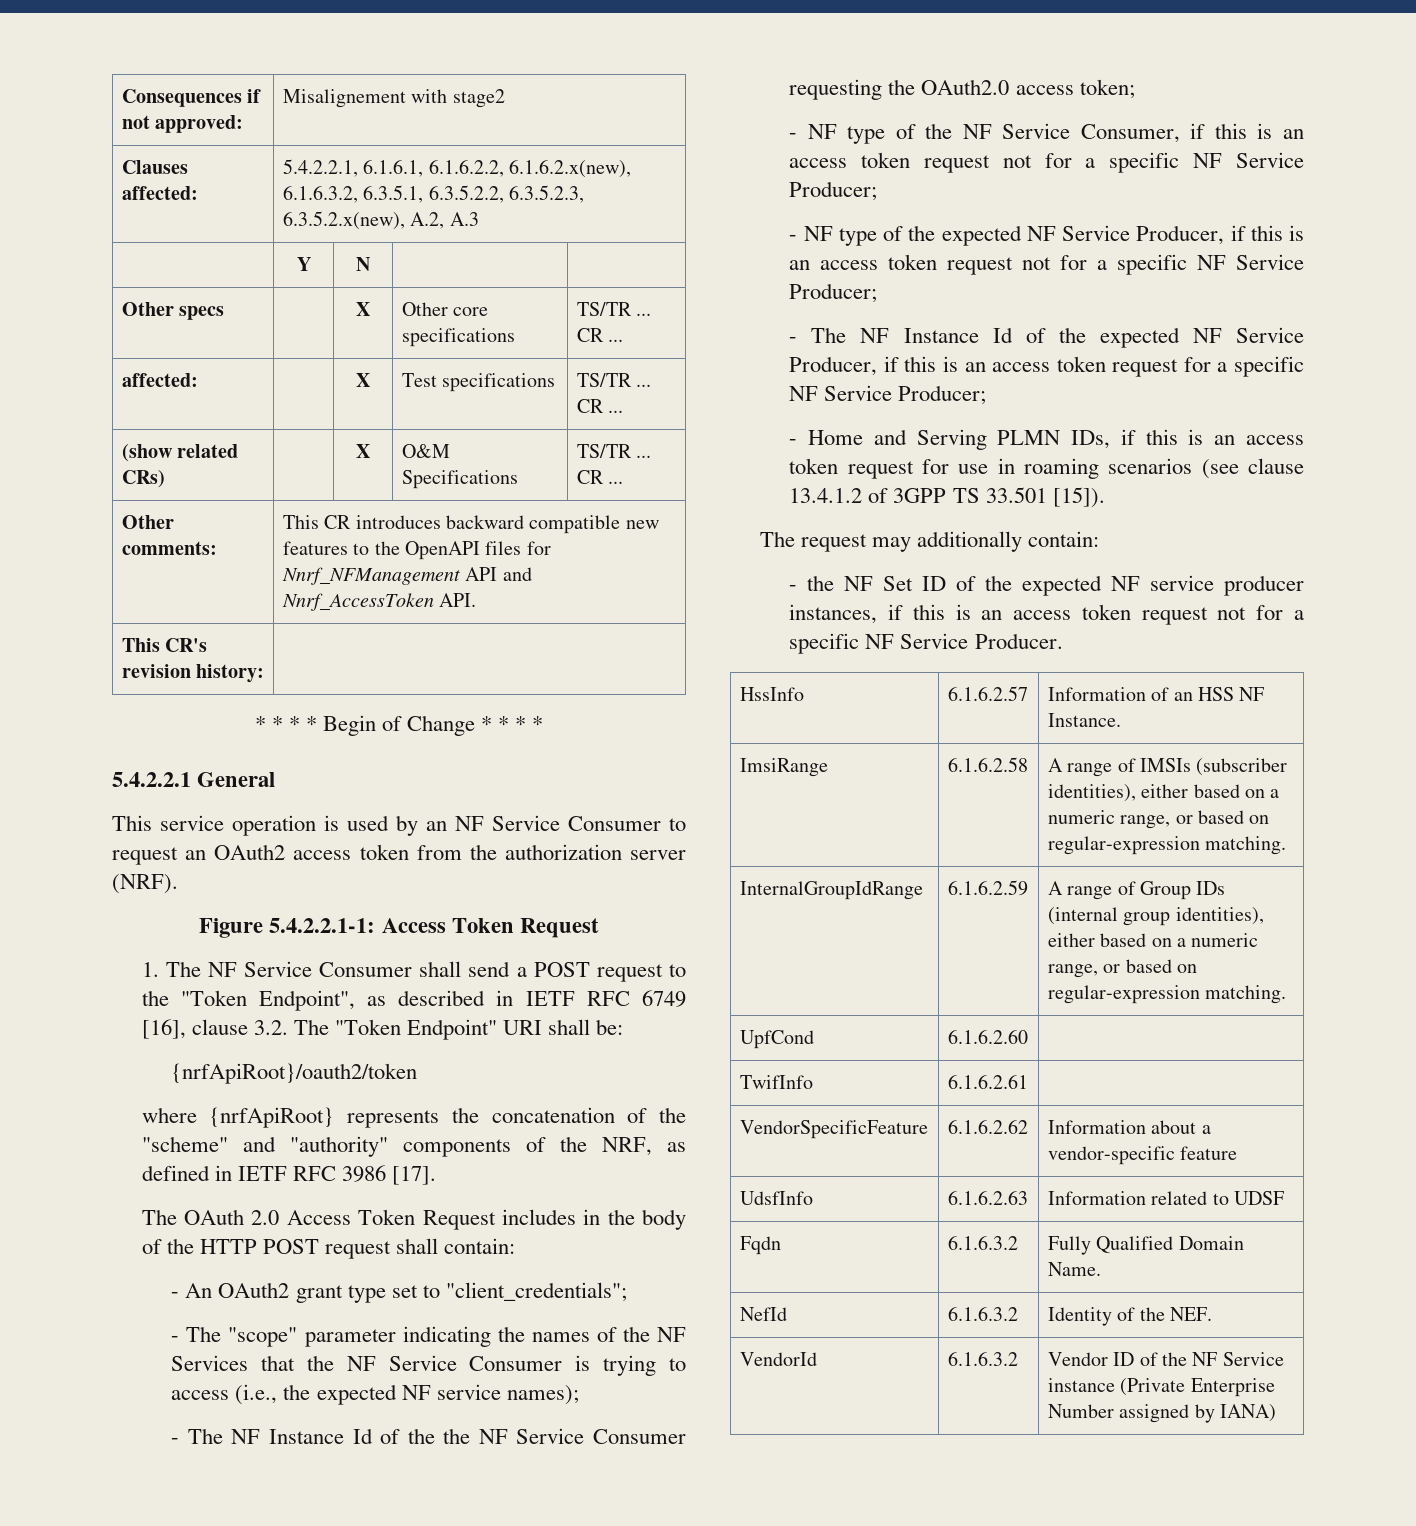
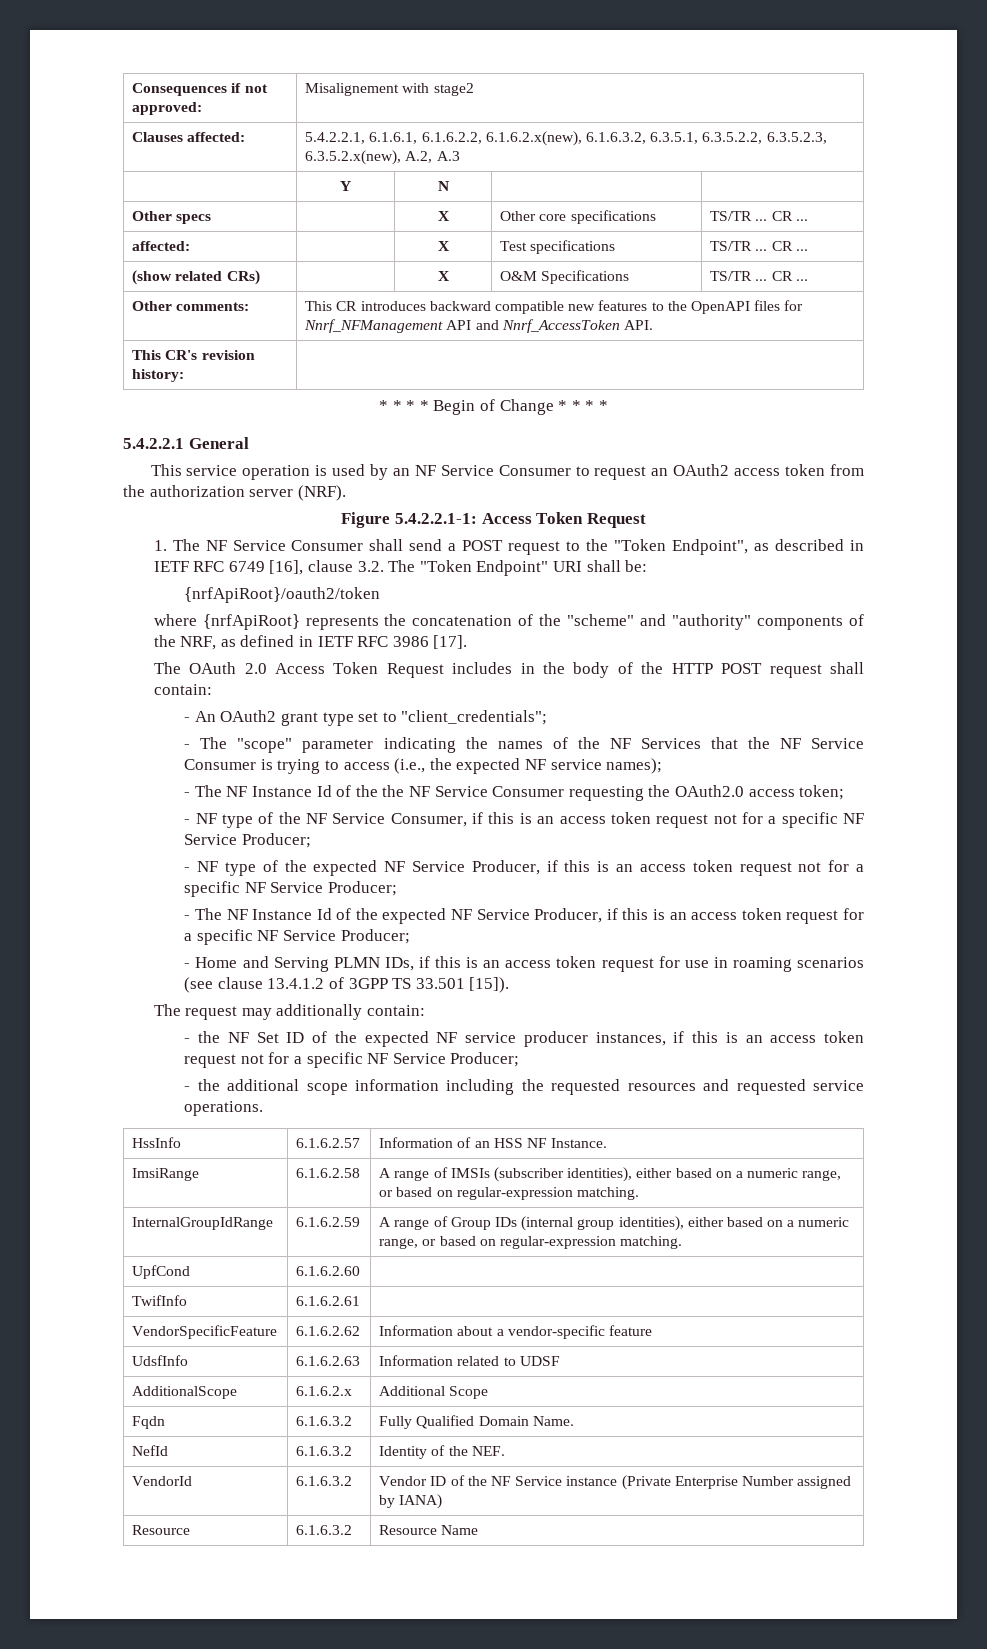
[974,633,1063,649] Producer. -> [450,1052,520,1067] [184,1079,864,1095] [184,1101,264,1116] Producer; // - the additional scope information including the requested resources and requested service operations.
(1284, 1198) none -> [132,1386,238,1399] [296,1386,353,1396] [379,1386,489,1399] // AdditionalScope | 6.1.6.2.x | Additional Scope
(1276, 1413) none -> [132,1525,191,1535] [296,1525,353,1535] [379,1525,479,1535] // Resource | 6.1.6.3.2 | Resource Name

